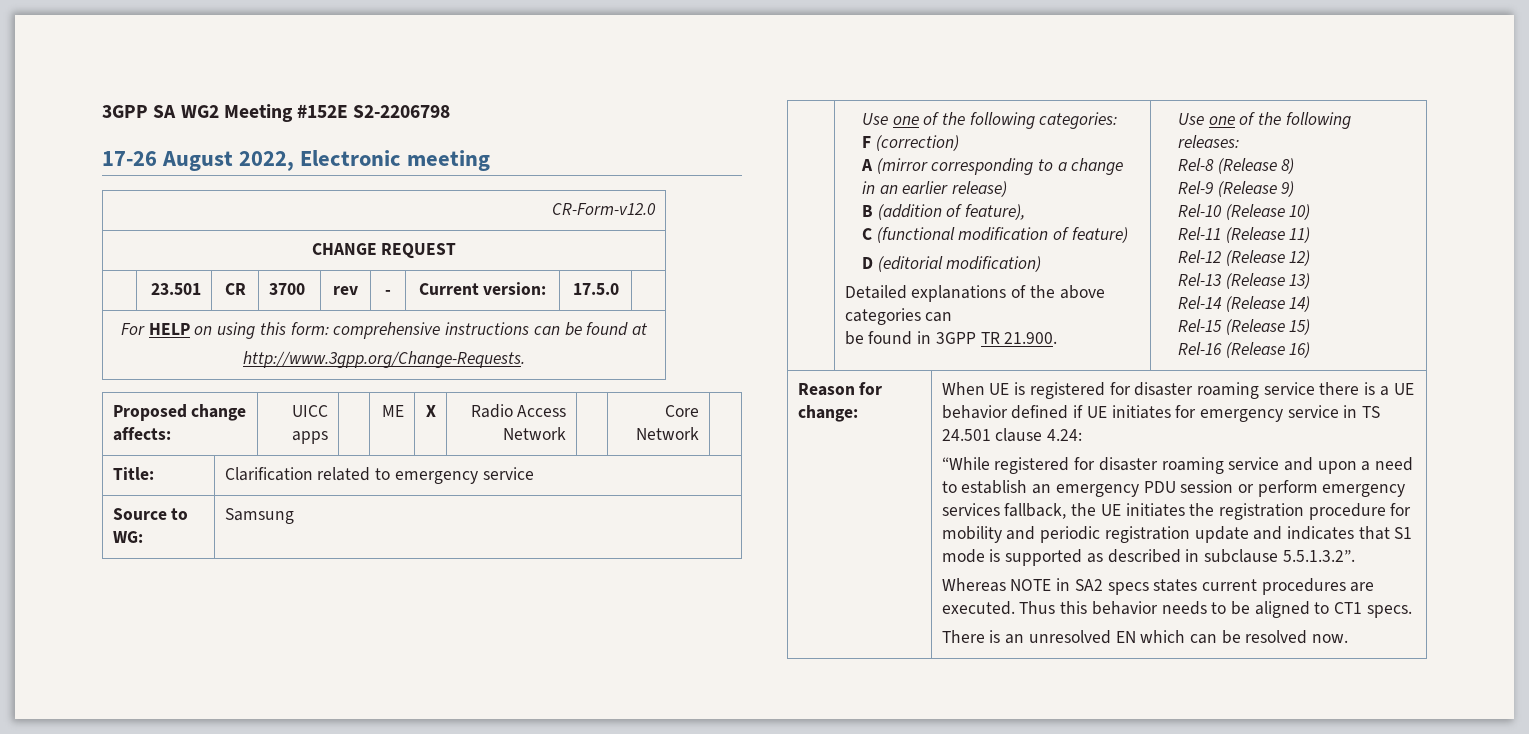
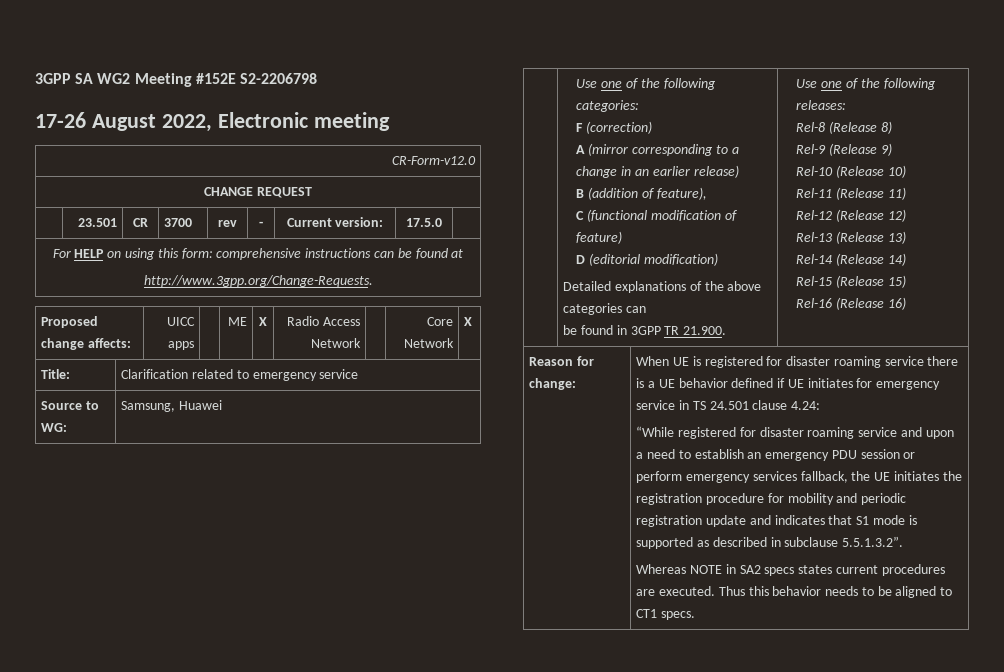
(700, 433) none -> [464,317,473,326] X
[224,508,294,524] Samsung -> [121,400,222,412] Samsung, Huawei
[941,630,1349,644] // There is an unresolved EN which can be resolved now. -> (695, 615) none

